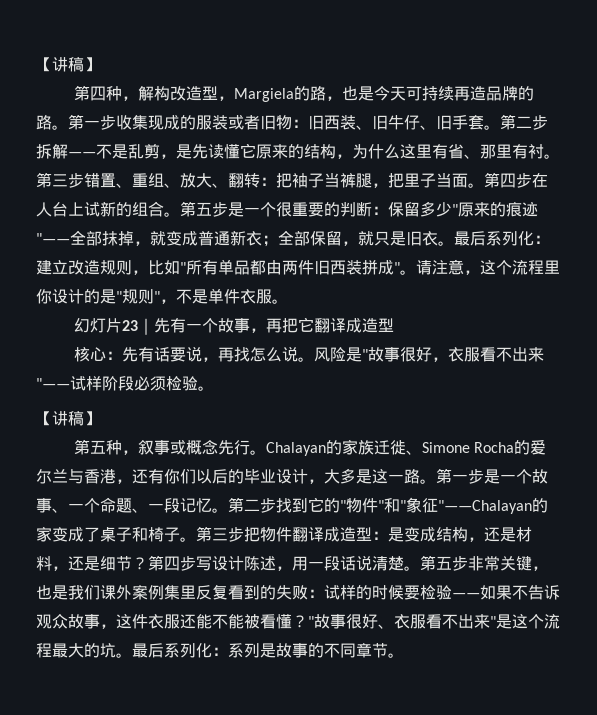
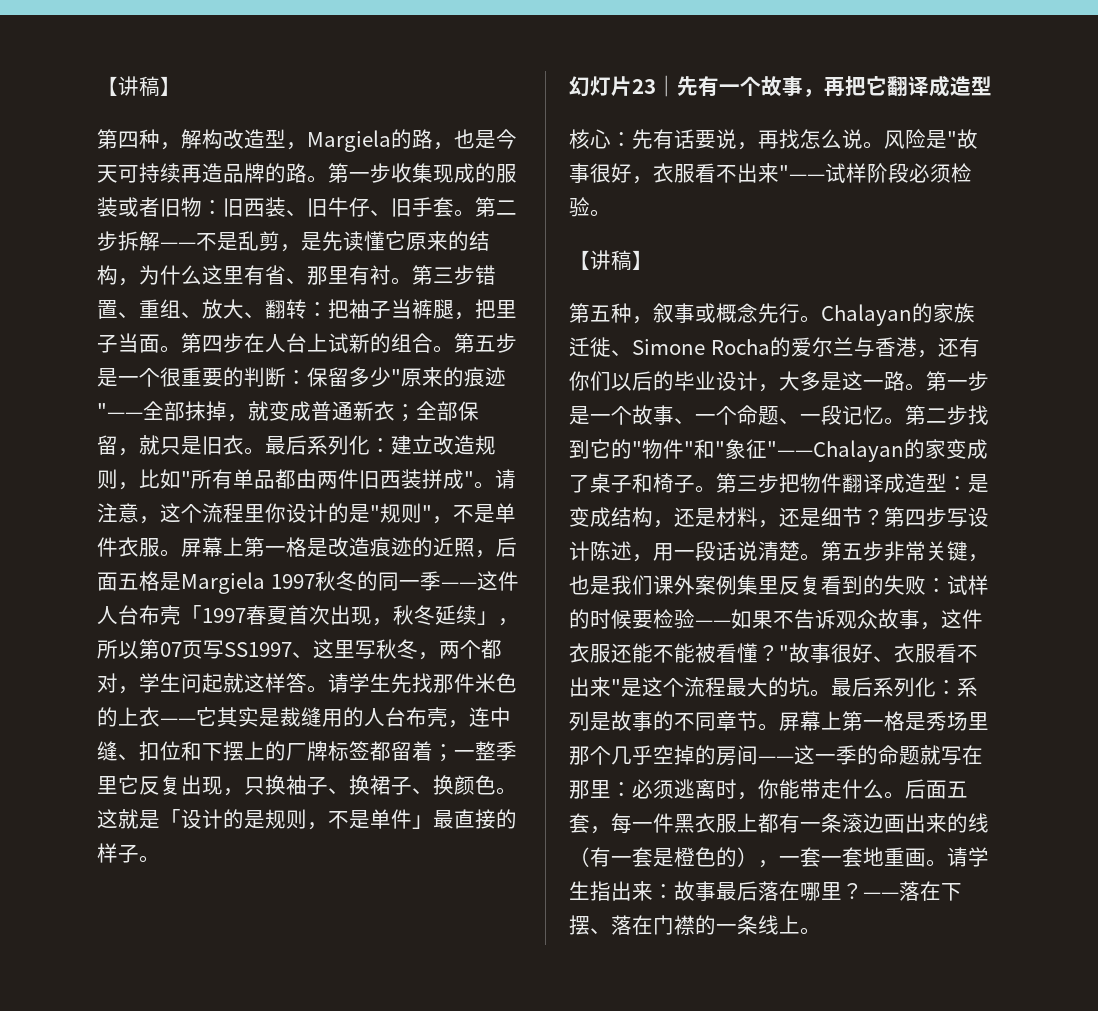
(288, 301) none -> [181,537,517,558] [97,571,519,594] [97,605,519,626] [97,639,502,660] [97,673,517,694] [97,707,511,728] [97,741,517,762] [97,775,517,796] [97,809,517,830] [97,843,160,863] 屏幕上第一格是改造痕迹的近照，后面五格是Margiela 1997秋冬的同一季——这件人台布壳「1997春夏首次出现，秋冬延续」，所以第07页写SS1997、这里写秋冬，两个都对，学生问起就这样答。请学生先找那件米色的上衣——它其实是裁缝用的人台布壳，连中缝、扣位和下摆上的厂牌标签都留着；一整季里它反复出现，只换袖子、换裙子、换颜色。这就是「设计的是规则，不是单件」最直接的样子。
(404, 655) none -> [779,711,989,731] [569,745,983,766] [569,779,968,800] [569,813,989,834] [569,847,989,868] [569,881,962,901] [569,915,821,935] 屏幕上第一格是秀场里那个几乎空掉的房间——这一季的命题就写在那里：必须逃离时，你能带走什么。后面五套，每一件黑衣服上都有一条滚边画出来的线（有一套是橙色的），一套一套地重画。请学生指出来：故事最后落在哪里？——落在下摆、落在门襟的一条线上。

